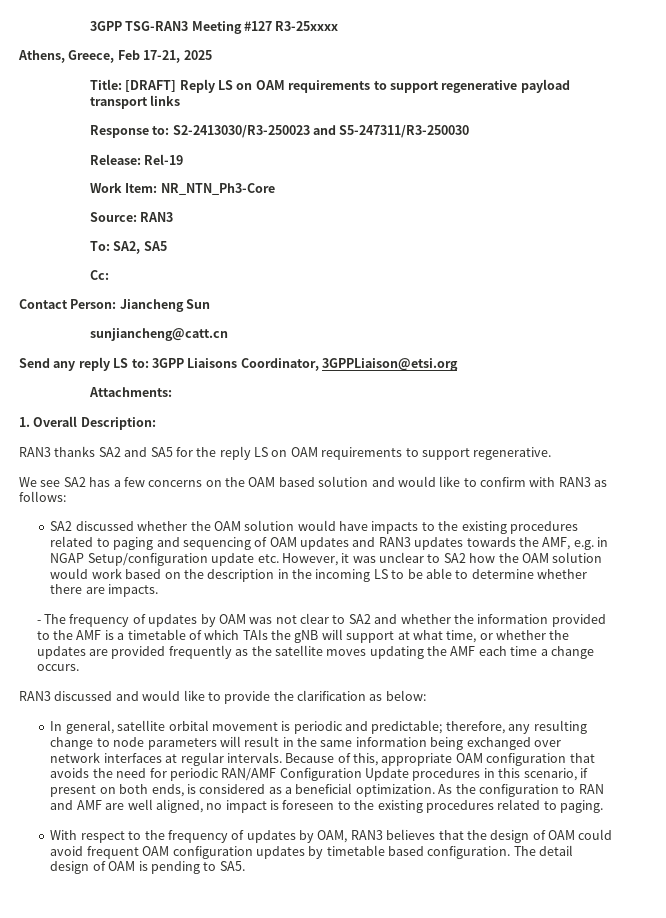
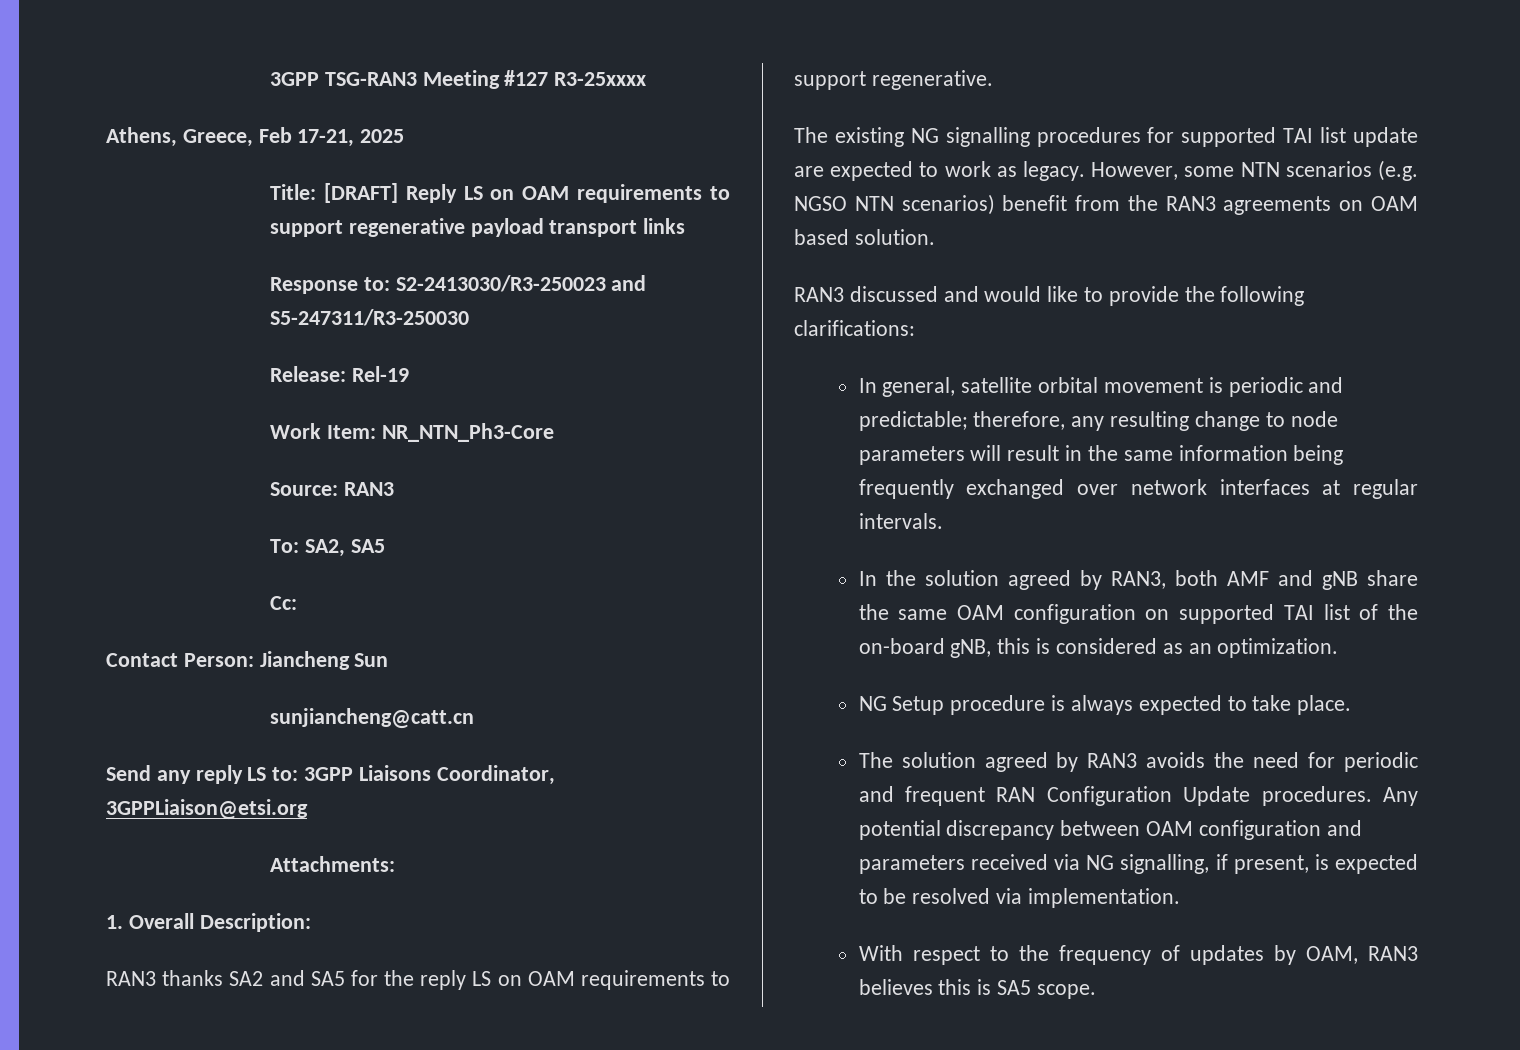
[19,476,608,487] [19,491,66,502] [50,520,578,534] [50,536,609,550] [50,552,603,566] [50,568,588,582] [50,584,159,597] [36,613,606,627] [36,629,570,643] [36,645,594,659] [36,664,79,671] We see SA2 has a few concerns on the OAM based solution and would like to confirm with RAN3 as follows: // SA2 discussed whether the OAM solution would have impacts to the existing procedures related to paging and sequencing of OAM updates and RAN3 updates towards the AMF, e.g. in NGAP Setup/configuration update etc. However, it was unclear to SA2 how the OAM solution would work based on the description in the incoming LS to be able to determine whether there are impacts. // - The frequency of updates by OAM was not clear to SA2 and whether the information provided to the AMF is a timetable of which TAIs the gNB will support at what time, or whether the updates are provided frequently as the satellite moves updating the AMF each time a change occurs. -> [794,127,1418,147] [794,160,1418,181] [794,194,1418,215] [794,229,935,245] The existing NG signalling procedures for supported TAI list update are expected to work as legacy. However, some NTN scenarios (e.g. NGSO NTN scenarios) benefit from the RAN3 agreements on OAM based solution.
[297,690,426,701] clarification as below: -> [1220,286,1305,306] [794,320,915,336] following clarifications:
(464, 743) none -> [858,479,954,499] frequently
[285,753,595,766] Because of this, appropriate OAM configuration that -> [858,570,1418,590] [858,604,1418,624] [858,638,1339,658] [858,695,1352,715] [858,752,1138,772] // In the solution agreed by RAN3, both AMF and gNB share the same OAM configuration on supported TAI list of the on-board gNB, this is considered as an optimization. // NG Setup procedure is always expected to take place. // The solution agreed by RAN3
[221,768,588,781] [50,783,604,797] [50,799,604,813] RAN/AMF Configuration Update procedures in this scenario, if present on both ends, is considered as a beneficial optimization. As the configuration to RAN and AMF are well aligned, no impact is foreseen to the existing procedures related to paging. -> [858,786,1418,806] [858,820,1362,840] [858,854,1418,874] [858,888,1180,908] and frequent RAN Configuration Update procedures. Any potential discrepancy between OAM configuration and parameters received via NG signalling, if present, is expected to be resolved via implementation.
[438,829,613,843] [50,845,574,859] [50,861,245,874] that the design of OAM could avoid frequent OAM configuration updates by timetable based configuration. The detail design of OAM is pending to SA5. -> [938,979,1096,999] this is SA5 scope.

